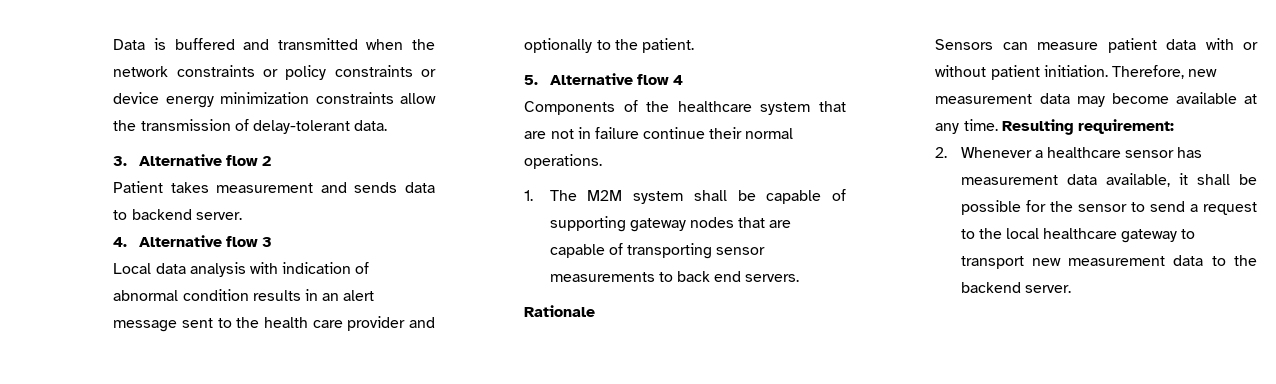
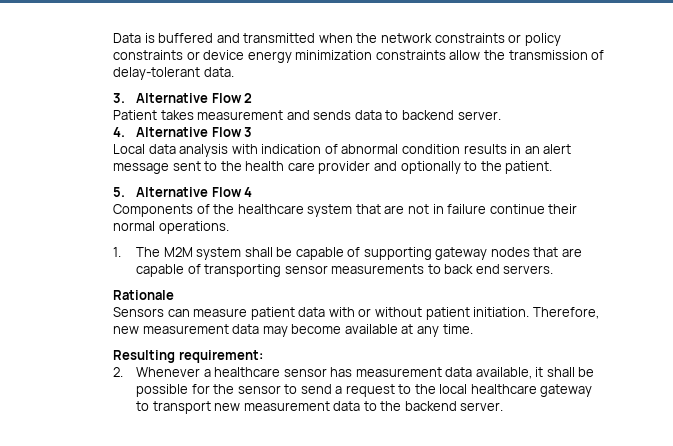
[225,155,258,166] flow -> [211,93,242,103] Flow
[225,236,258,247] flow -> [211,127,242,137] Flow
[636,74,669,85] flow -> [211,187,242,197] Flow
(998, 125) none -> (473, 329) //

